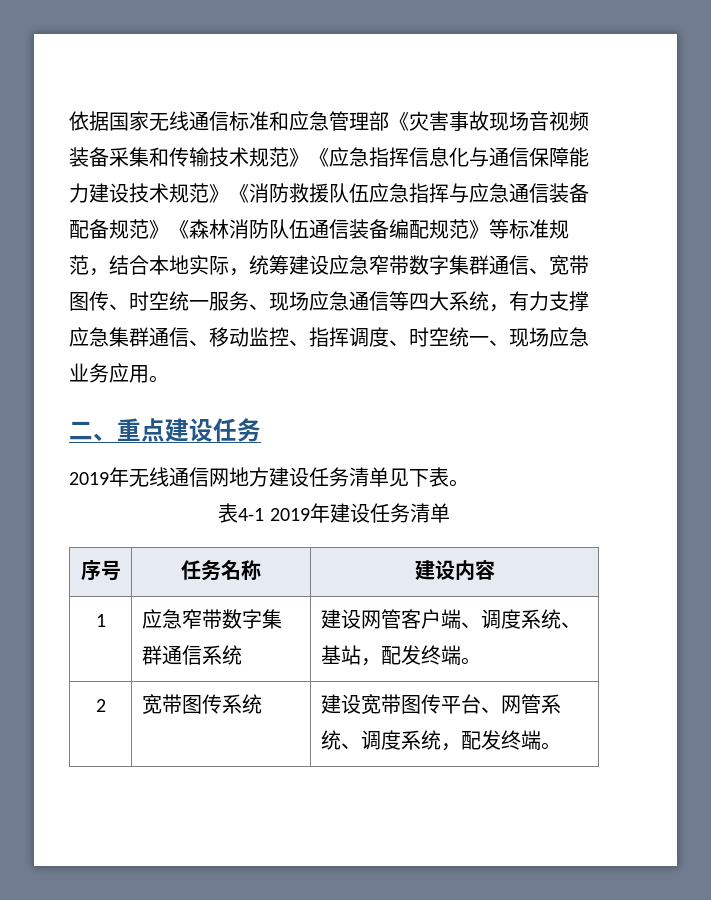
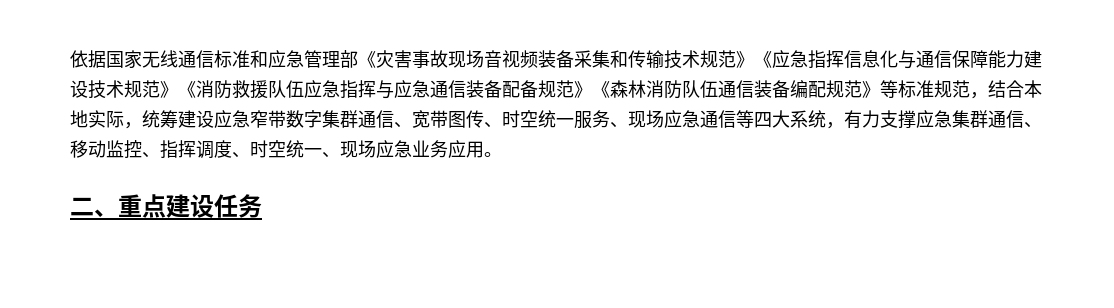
[69,467,469,487] [218,503,450,523] [80,560,121,581] [181,560,261,581] [414,560,495,581] [95,614,106,627] [141,609,282,629] [141,645,242,665] [320,609,581,629] [320,645,481,666] [95,699,106,712] [141,694,262,714] [320,694,561,714] [320,730,561,751] // 2019年无线通信网地方建设任务清单见下表。 // 表4-1 2019年建设任务清单 // 序号 | 任务名称 | 建设内容 // 1 | 应急窄带数字集群通信系统 | 建设网管客户端、调度系统、基站，配发终端。 // 2 | 宽带图传系统 | 建设宽带图传平台、网管系统、调度系统，配发终端。 -> (262, 206) none

